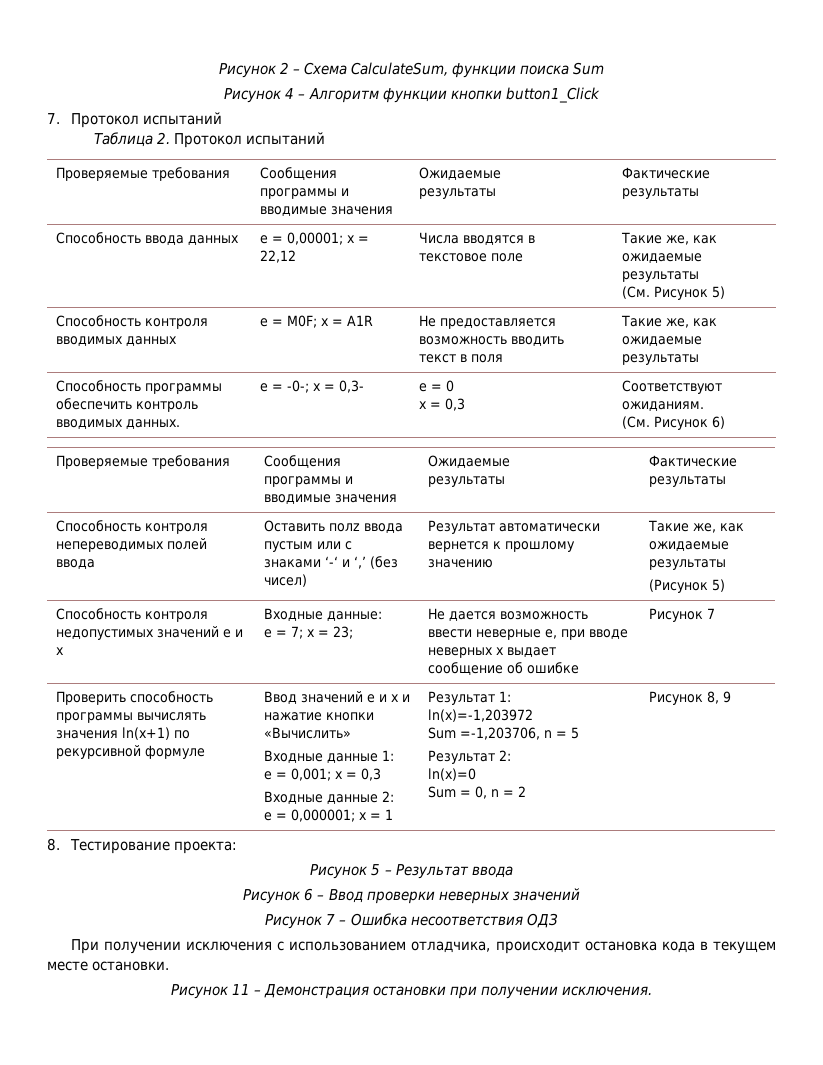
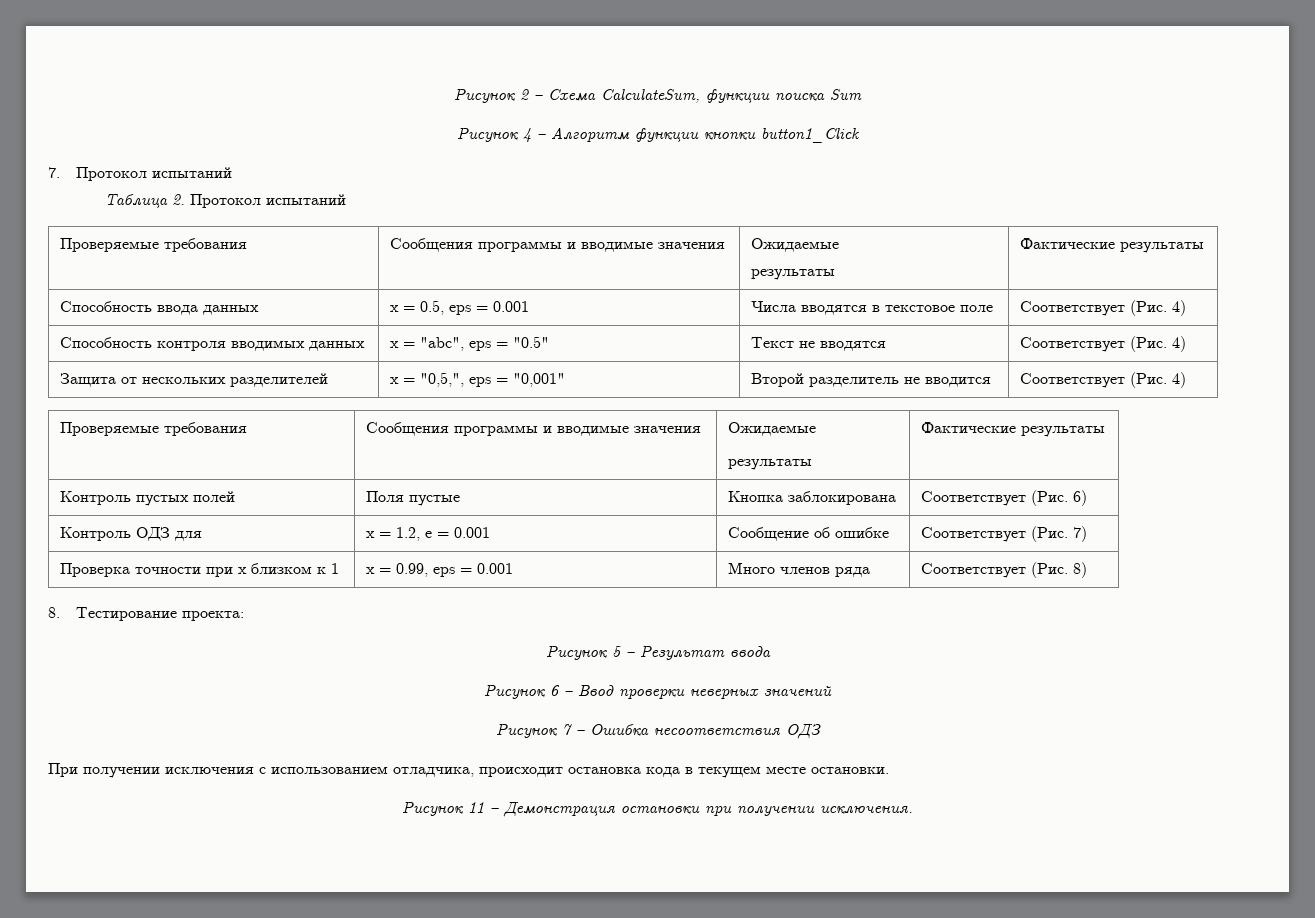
[260,232,370,245] [260,250,297,263] e = 0,00001; x = 22,12 -> [389,300,529,315] x = 0.5, eps = 0.001
[621,232,718,245] [622,253,703,263] [622,271,700,282] [622,286,726,300] [56,315,209,329] [56,336,178,346] [260,315,374,328] [419,315,557,329] [419,336,565,346] [419,354,504,363] [621,315,718,328] [622,336,703,346] [622,354,700,365] [56,380,223,394] [56,398,199,412] [56,419,181,429] [260,380,365,393] [419,380,455,392] [419,398,466,411] [622,380,723,394] [622,401,705,411] [622,416,726,430] Такие же, как ожидаемые результаты // (См. Рисунок 5) // Способность контроля вводимых данных | e = M0F; x = A1R | Не предоставляется возможность вводить текст в поля | Такие же, как ожидаемые результаты // Способность программы обеспечить контроль вводимых данных. | e = -0-; x = 0,3- | e = 0 // x = 0,3 | Соответствуют ожиданиям. // (См. Рисунок 6) -> [1019,300,1186,316] [59,337,365,351] [389,336,549,351] [750,337,886,351] [1019,336,1186,352] [59,373,328,387] [389,372,565,387] [750,373,991,387] [1019,372,1186,388] Соответствует (Рис. 4) // Способность контроля вводимых данных | x = "abc", eps = "0.5" | Текст не вводятся | Соответствует (Рис. 4) // Защита от нескольких разделителей | x = "0,5,", eps = "0,001" | Второй разделитель не вводится | Соответствует (Рис. 4)
[56,520,209,534] [56,538,208,552] [56,559,96,569] [264,520,404,533] [264,541,353,552] [264,556,399,569] [264,574,308,587] [428,520,601,534] [428,541,576,552] [428,559,494,568] [648,520,745,533] [649,541,730,551] [649,559,727,570] [649,579,726,593] [56,608,209,622] [56,626,244,640] [56,647,65,655] [264,608,383,621] [264,626,354,639] [428,608,589,621] [428,629,629,640] [428,647,557,658] [428,662,580,675] [649,608,716,622] [56,691,214,705] [56,712,207,723] [56,727,191,740] [56,745,206,759] [264,691,411,704] [264,712,375,721] [264,727,352,739] [264,750,395,763] [264,768,382,781] [264,791,395,804] [264,809,394,822] [428,691,512,705] [428,709,534,722] [428,727,580,740] [428,750,512,764] [428,768,477,781] [428,786,527,799] [649,691,732,705] Способность контроля непереводимых полей ввода | Оставить полz ввода пустым или с знаками ‘-‘ и ‘,’ (без чисел) | Результат автоматически вернется к прошлому значению | Такие же, как ожидаемые результаты // (Рисунок 5) // Способность контроля недопустимых значений e и x | Входные данные: // e = 7; x = 23; | Не дается возможность ввести неверные e, при вводе неверных х выдает сообщение об ошибке | Рисунок 7 // Проверить способность программы вычислять значения ln(x+1) по рекурсивной формуле | Ввод значений e и x и нажатие кнопки «Вычислить» // Входные данные 1: // e = 0,001; x = 0,3 // Входные данные 2: // e = 0,000001; x = 1 | Результат 1: // ln(x)=-1,203972 // Sum =-1,203706, n = 5 // Результат 2: // ln(x)=0 // Sum = 0, n = 2 | Рисунок 8, 9 -> [59,491,235,506] [365,491,460,506] [727,491,896,505] [920,490,1087,506] [59,527,202,541] [365,527,490,541] [727,527,889,541] [920,526,1087,542] [59,563,339,577] [365,563,513,577] [727,562,870,577] [920,562,1087,578] Контроль пустых полей | Поля пустые | Кнопка заблокирована | Соответствует (Рис. 6) // Контроль ОДЗ для | x = 1.2, e = 0.001 | Сообщение об ошибке | Соответствует (Рис. 7) // Проверка точности при x близком к 1 | x = 0.99, eps = 0.001 | Много членов ряда | Соответствует (Рис. 8)

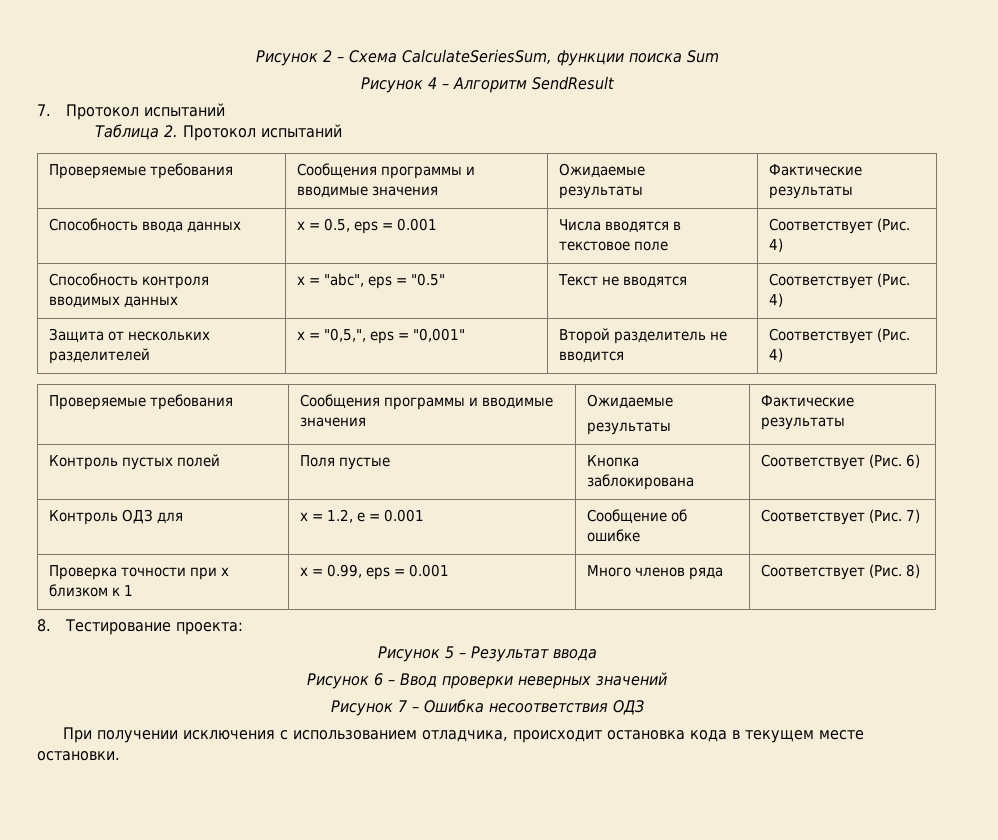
[601,89,700,103] CalculateSum, -> [401,49,552,64] CalculateSeriesSum,
[635,128,860,143] функции кнопки button1_Click -> [531,76,615,90] SendResult
[402,801,913,817] // Рисунок 11 – Демонстрация остановки при получении исключения. -> (120, 756) none

